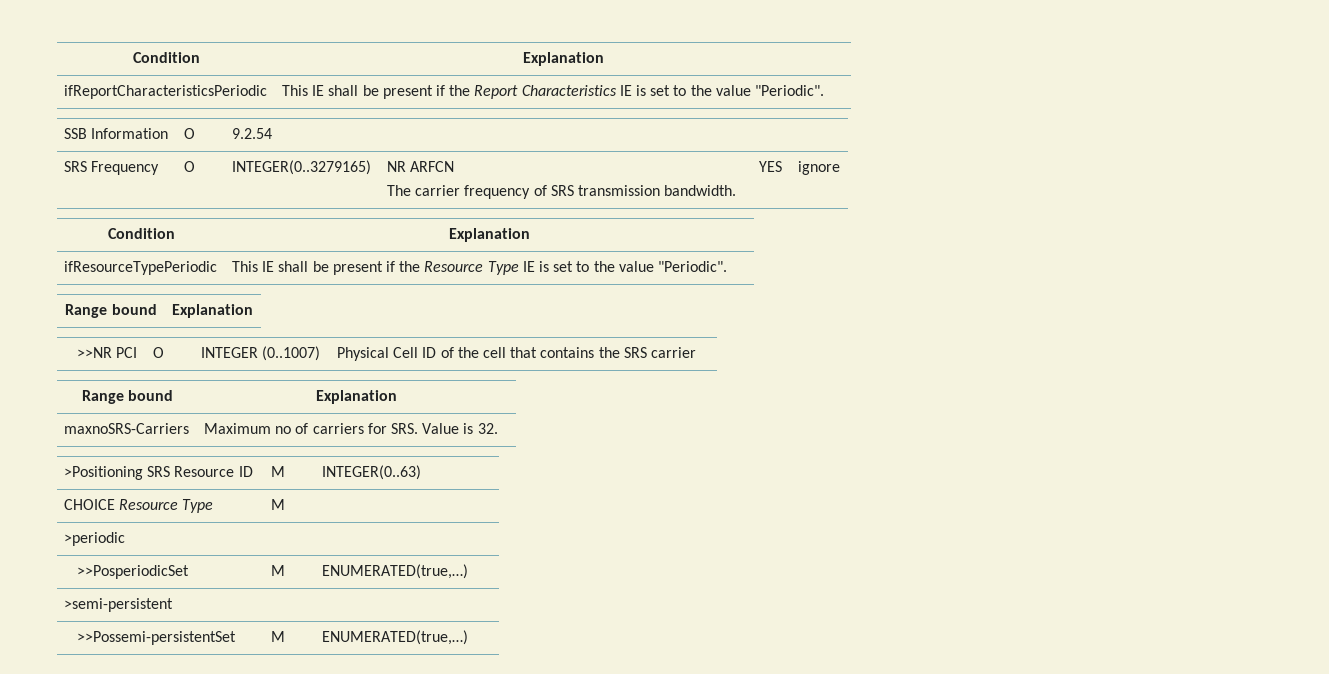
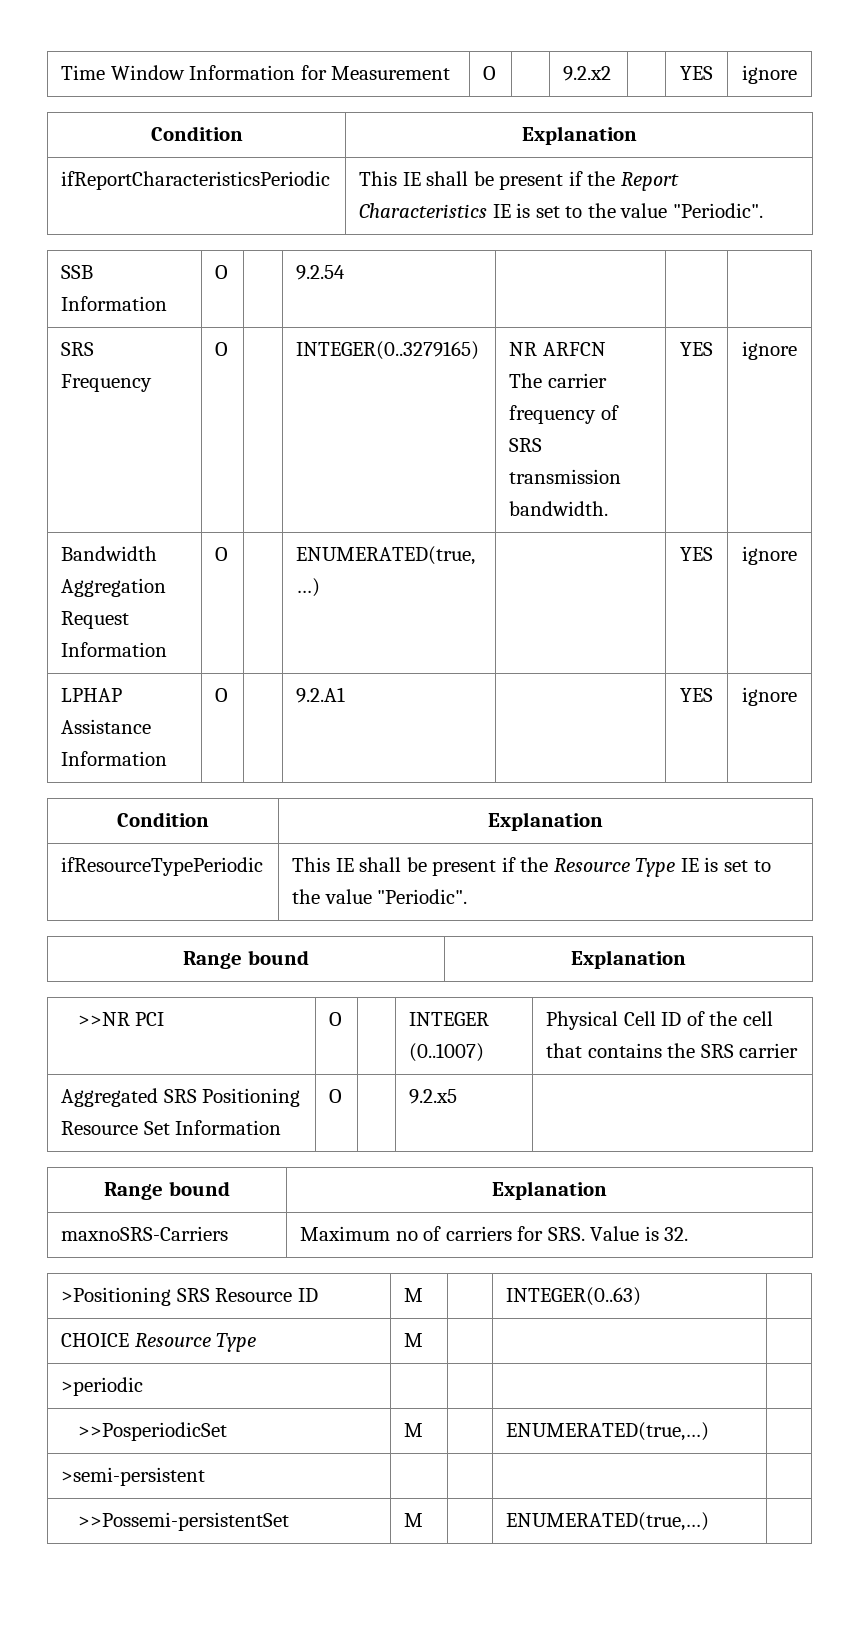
(133, 57) none -> [61,65,451,80] [483,66,497,80] [563,66,612,81] [680,66,713,80] [742,65,797,84] Time Window Information for Measurement | O | | 9.2.x2 | | YES | ignore //
(840, 168) none -> [61,546,158,561] [61,578,167,597] [61,611,130,629] [61,642,168,657] [215,547,229,561] [296,546,476,565] [296,578,321,597] [680,547,713,561] [742,546,797,565] [61,688,123,702] [61,719,152,734] [61,751,168,766] [215,688,229,702] [296,687,346,703] [680,688,713,702] [742,687,797,706] // Bandwidth Aggregation Request Information | O | | ENUMERATED(true, …) | | YES | ignore // LPHAP Assistance Information | O | | 9.2.A1 | | YES | ignore
(696, 352) none -> [61,1088,301,1107] [61,1120,282,1135] [329,1089,343,1103] [409,1089,458,1104] // Aggregated SRS Positioning Resource Set Information | O | | 9.2.x5 |

